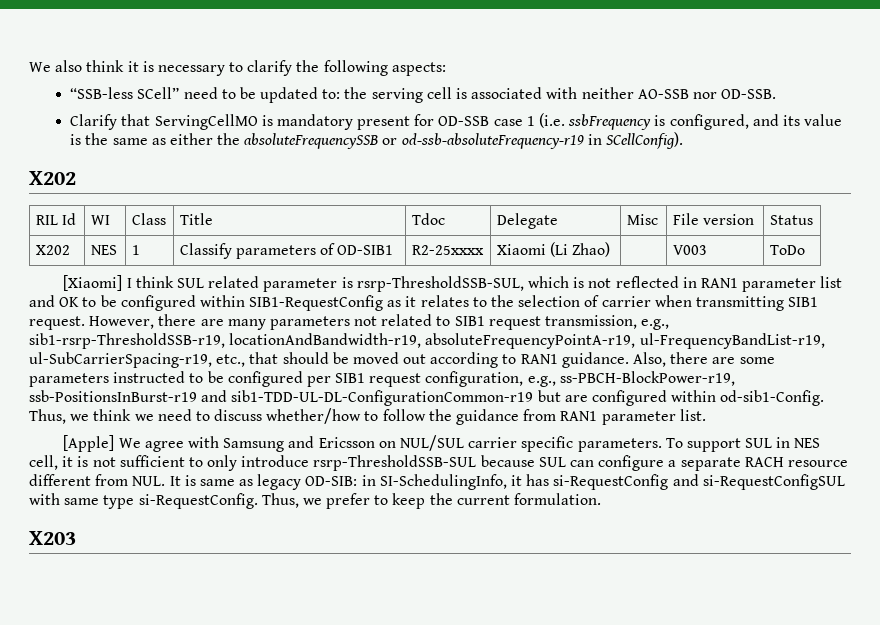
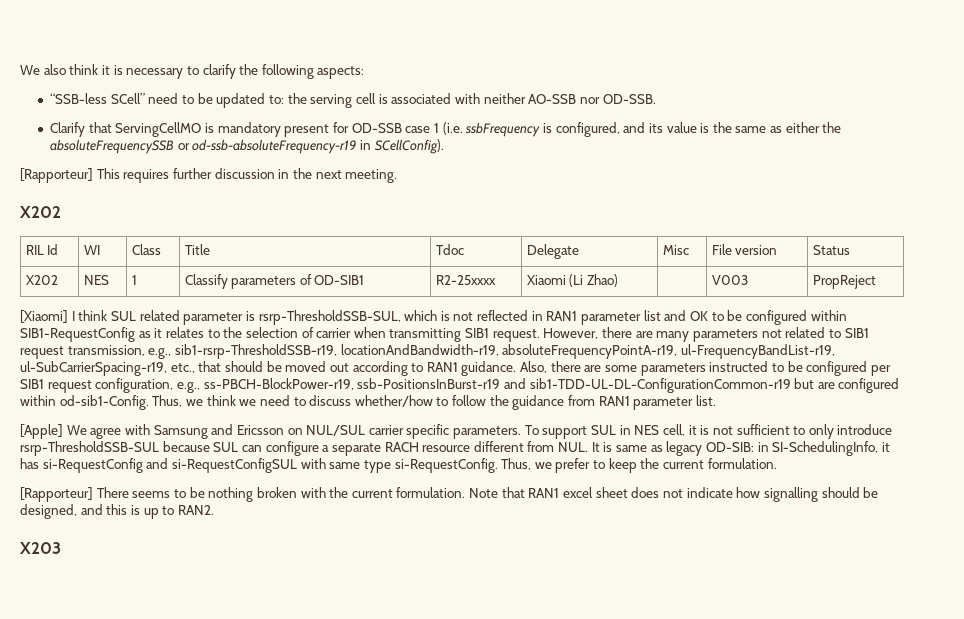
(684, 140) none -> [20,168,398,183] // [Rapporteur] This requires further discussion in the next meeting.
[769,245,805,255] ToDo -> [812,275,876,289] PropReject
(602, 499) none -> [20,487,879,502] [20,504,214,519] // [Rapporteur] There seems to be nothing broken with the current formulation. Note that RAN1 excel sheet does not indicate how signalling should be designed, and this is up to RAN2.

